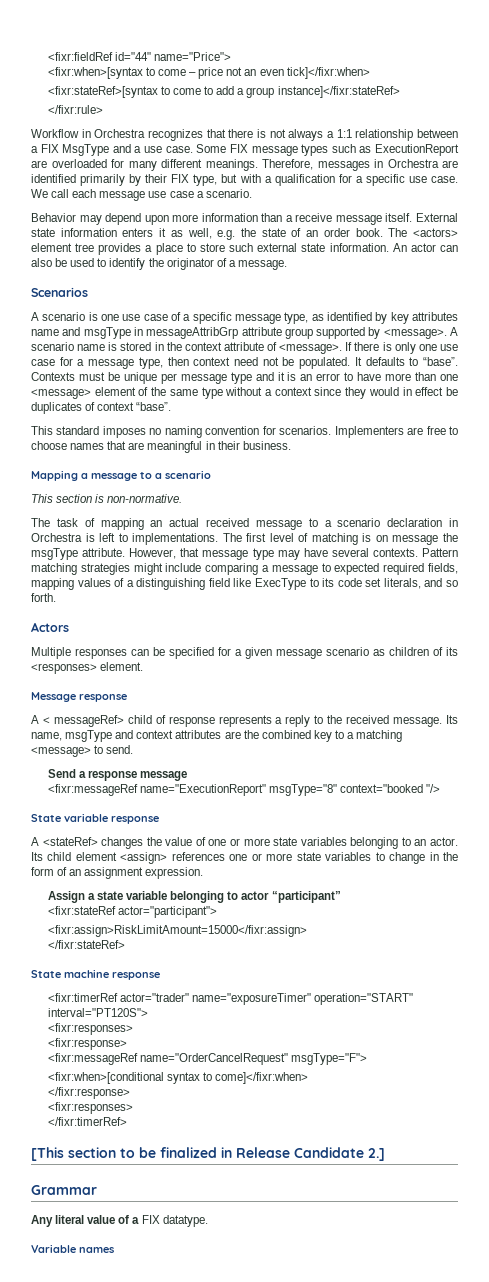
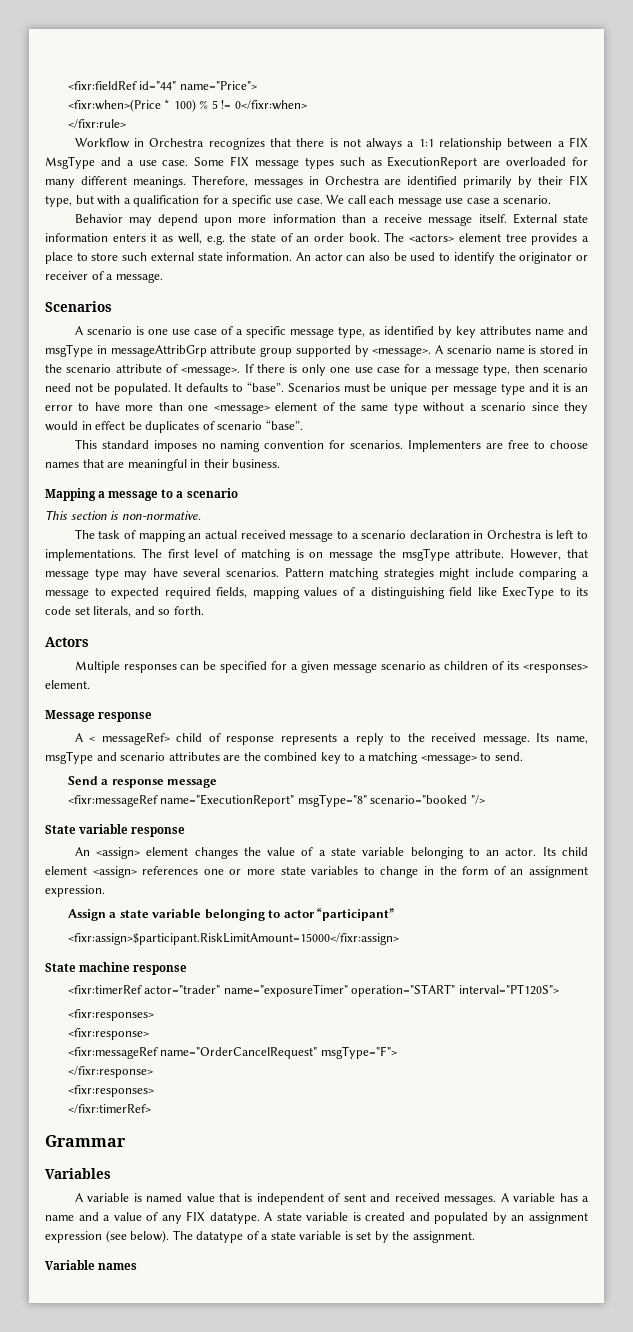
[47,67,370,79] [47,86,400,98] <fixr:when>[syntax to come – price not an even tick]</fixr:when> // <fixr:stateRef>[syntax to come to add a group instance]</fixr:stateRef> -> [67,99,307,112] <fixr:when>(Price * 100) % 5 != 0</fixr:when>
(214, 264) none -> [576,255,588,261] [45,271,88,280] or receiver
[184,342,222,351] context -> [66,364,112,373] scenario
[193,357,231,366] context -> [543,364,589,373] scenario
[31,372,75,381] Contexts -> [287,383,340,392] Scenarios
[274,387,312,396] context -> [481,402,527,411] scenario
[97,402,135,411] context -> [217,421,263,430] scenario
[372,548,418,557] contexts. -> [225,568,279,577] scenarios.
[136,730,174,739] context -> [120,752,166,761] scenario
[340,784,424,793] context="booked -> [370,795,468,804] scenario="booked
[31,837,98,846] A <stateRef> -> [74,847,189,859] An <assign> element
[208,837,347,846] one or more state variables -> [318,847,405,856] a state variable
[47,906,217,918] [47,925,307,937] [47,940,125,949] <fixr:stateRef actor="participant"> // <fixr:assign>RiskLimitAmount=15000</fixr:assign> // </fixr:stateRef> -> [67,933,399,945] <fixr:assign>$participant.RiskLimitAmount=15000</fixr:assign>
[47,1072,309,1084] // <fixr:when>[conditional syntax to come]</fixr:when> -> (397, 1052) none
[31,1147,385,1161] [31,1185,97,1195] [31,1215,140,1227] [This section to be finalized in Release Candidate 2.] // Grammar // Any literal value of a -> [45,1135,126,1147] [45,1168,111,1179] [74,1193,589,1205] [45,1212,182,1224] Grammar // Variables // A variable is named value that is independent of sent and received messages. A variable has a name and a value of any
(208, 1221) none -> [264,1212,589,1224] [45,1230,475,1243] A state variable is created and populated by an assignment expression (see below). The datatype of a state variable is set by the assignment.

